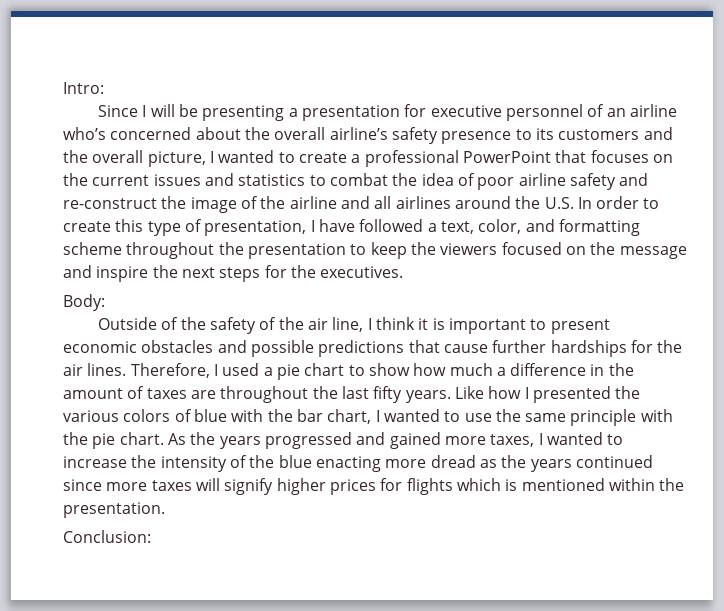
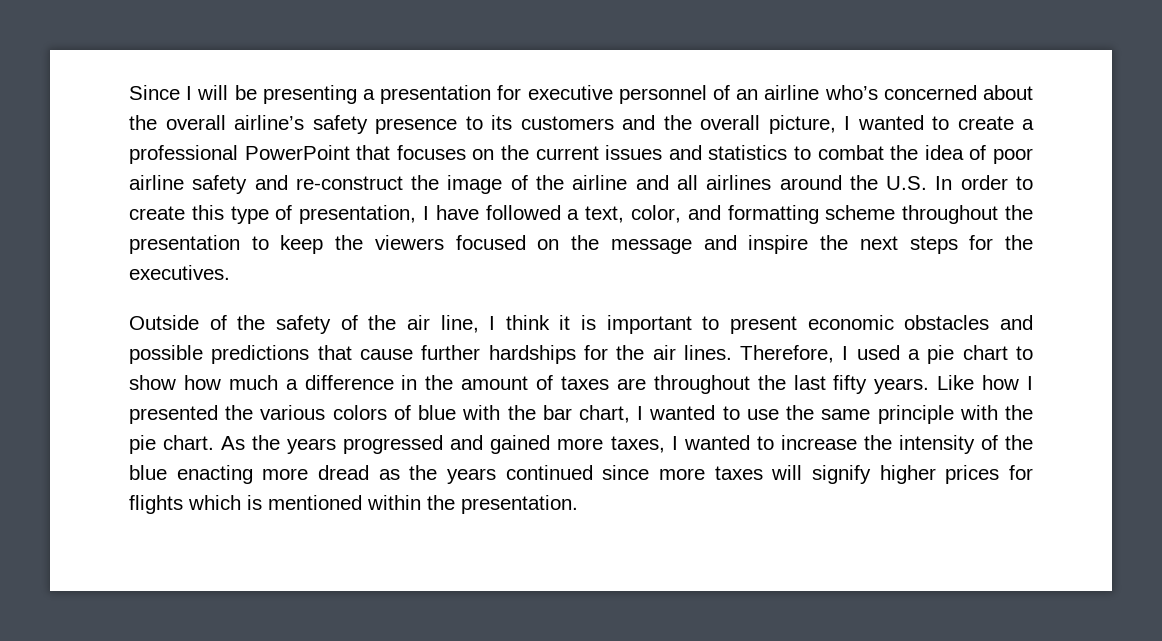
[63,82,104,94] Intro: // -> (129, 92) none
[63,294,105,311] // Body: -> (230, 272) none
[63,530,151,543] // Conclusion: -> (578, 504) none

